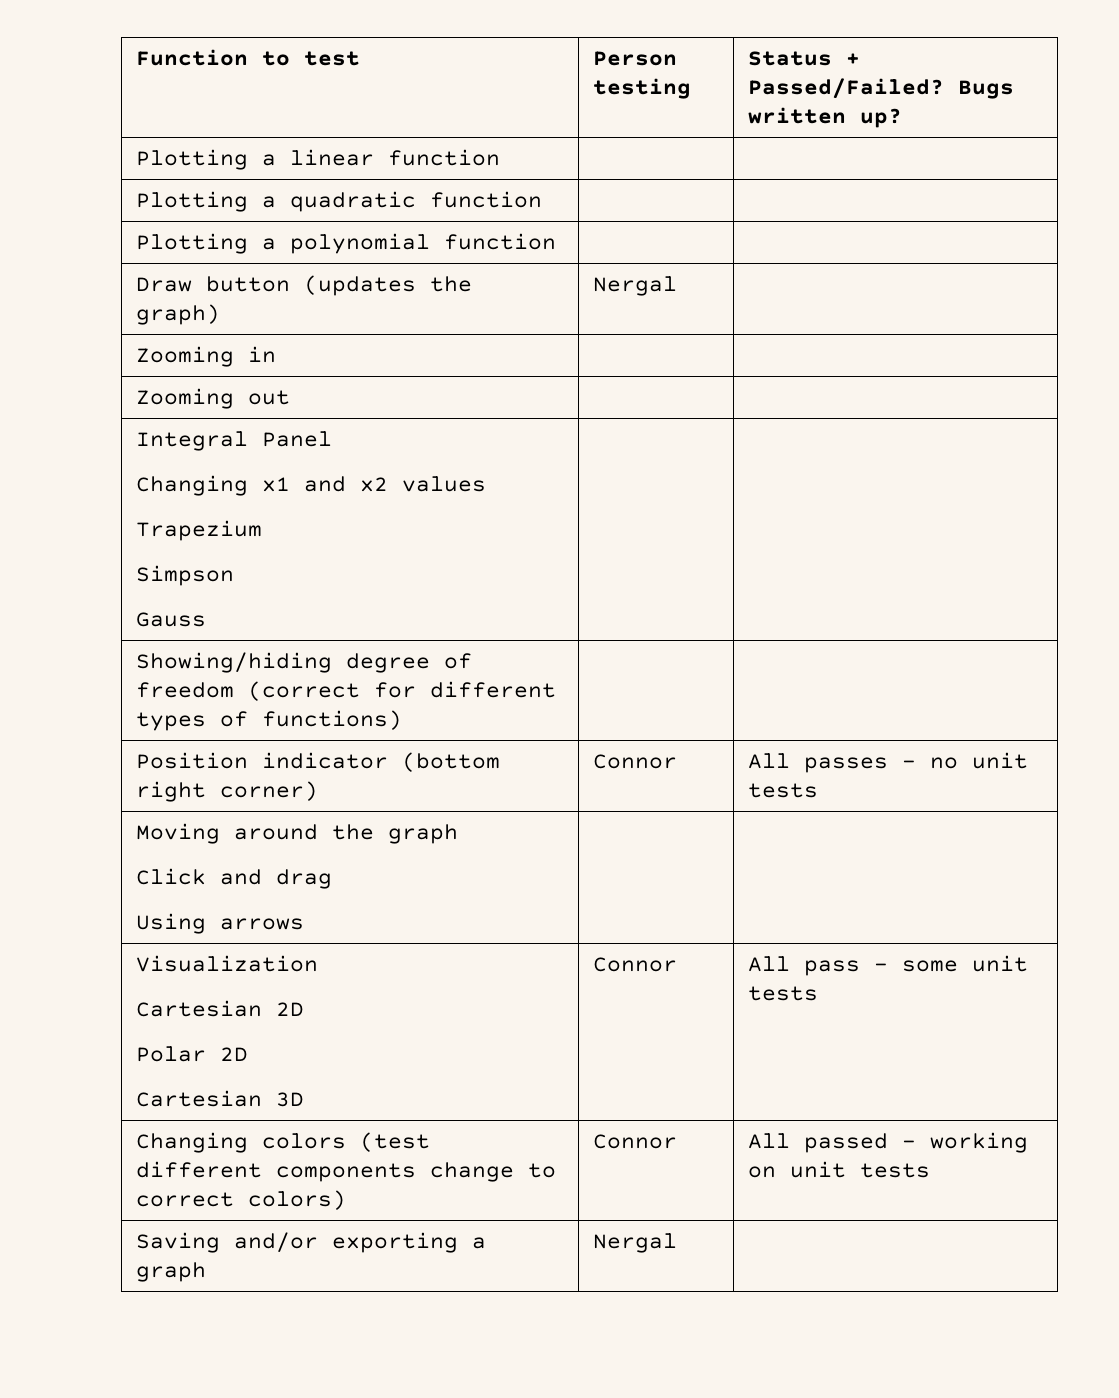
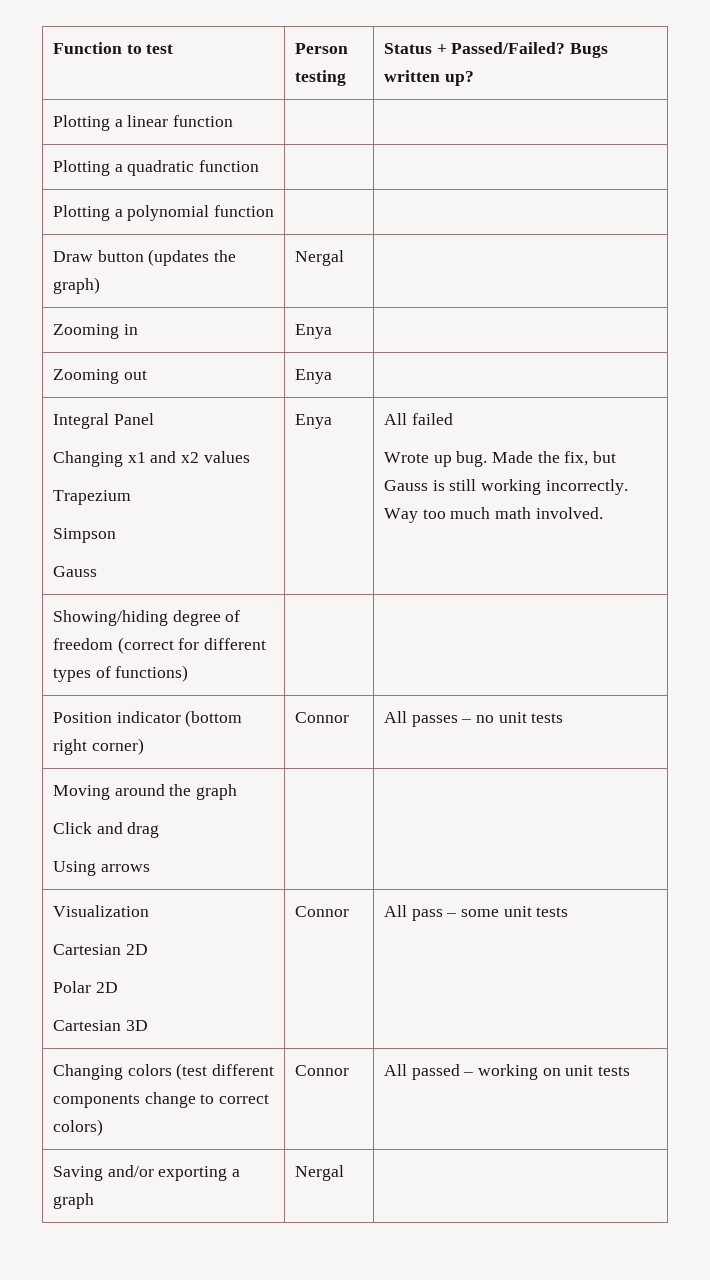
(276, 354) none -> [294,324,332,339] Enya
(290, 397) none -> [294,369,332,384] Enya
(206, 619) | -> [294,414,332,429] [383,413,453,425] [383,451,617,467] [383,479,628,495] [383,507,603,523] Enya | All failed // Wrote up bug. Made the fix, but Gauss is still working incorrectly. Way too much math involved.

